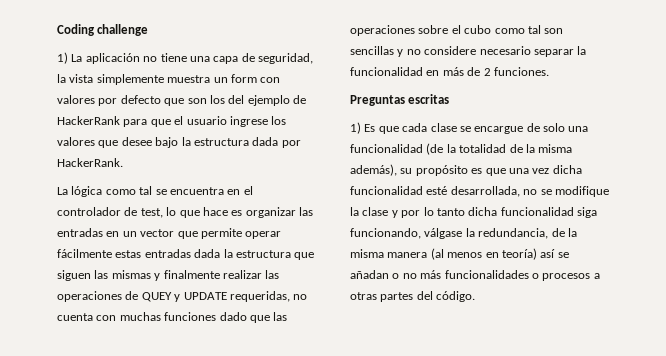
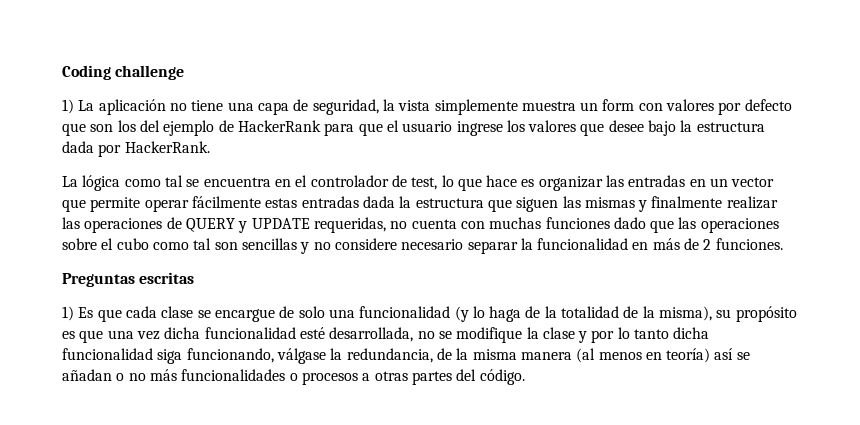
[141,292,172,302] QUEY -> [185,218,235,232] QUERY
[426,143,444,155] (de -> [454,306,541,322] (y lo haga de
[538,144,573,153] [350,164,397,176] misma además), -> [659,306,713,321] misma),

